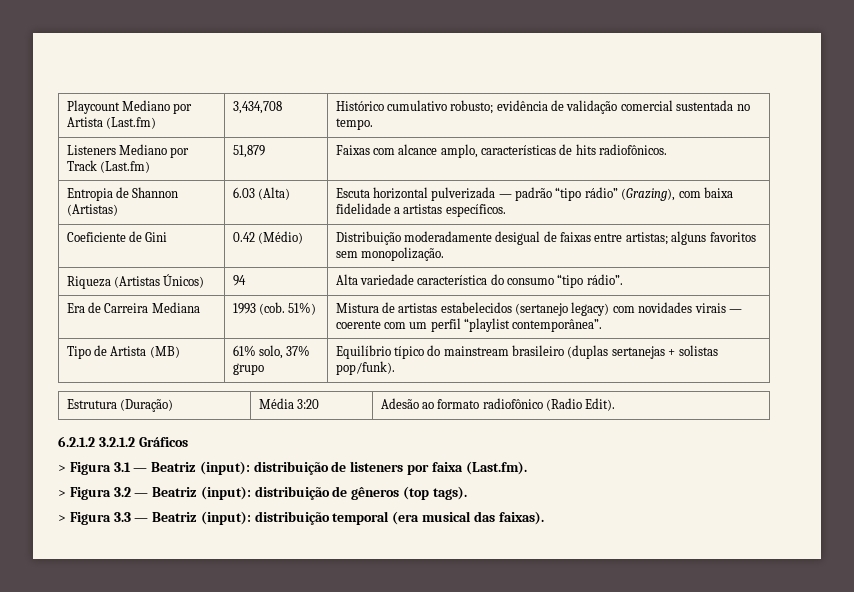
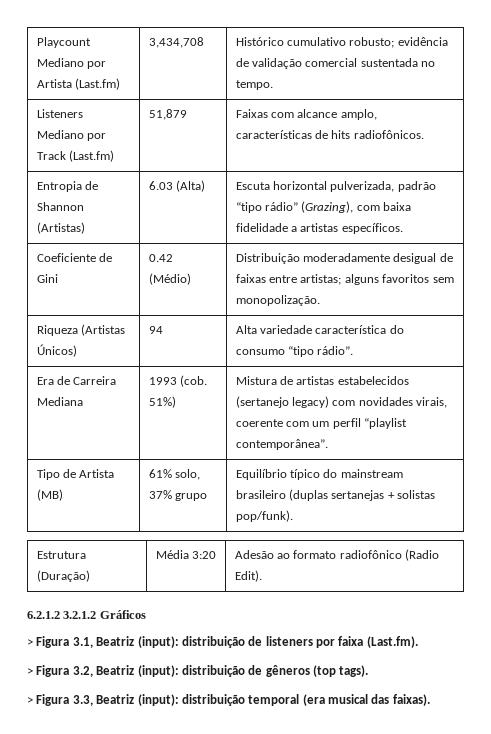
[431,187,512,201] pulverizada — -> [330,181,395,192] pulverizada,
[694,303,742,313] virais — -> [416,397,448,408] virais,
[113,462,148,472] 3.1 — -> [72,637,93,648] 3.1,
[113,487,149,497] 3.2 — -> [72,666,93,677] 3.2,
[113,512,149,522] 3.3 — -> [72,695,93,706] 3.3,

